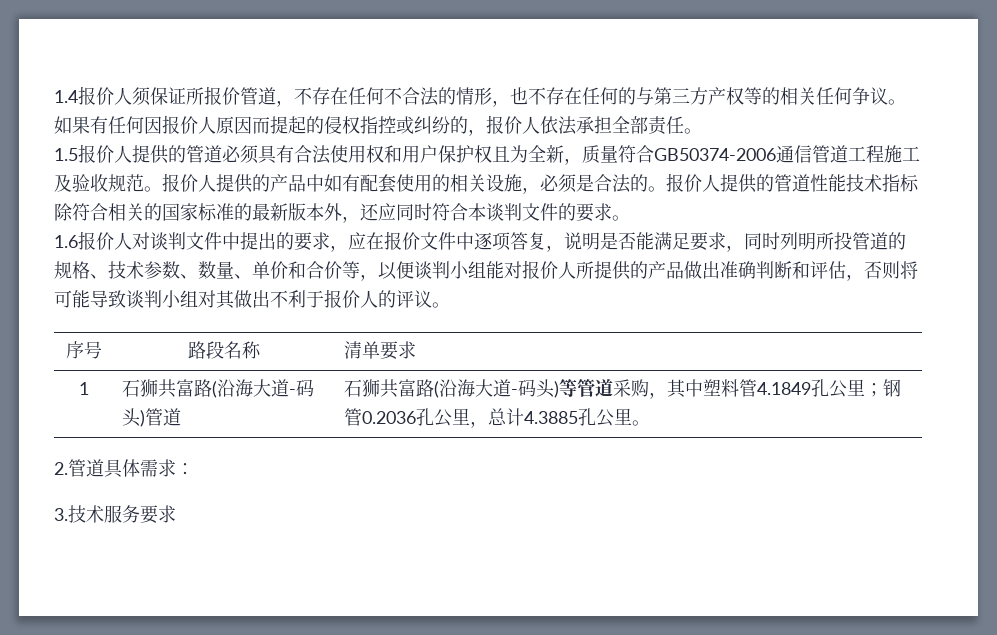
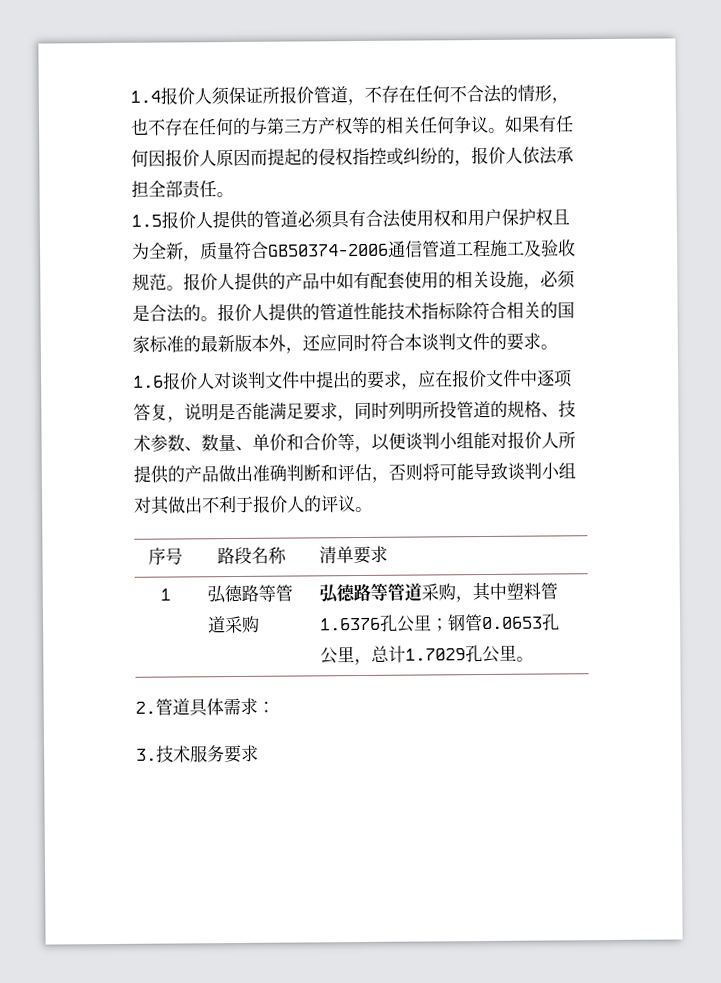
[122,379,315,398] [122,408,182,427] [344,379,560,398] 石狮共富路(沿海大道-码头)管道 | 石狮共富路(沿海大道-码头) -> [207,584,294,604] [207,615,261,634] [319,583,372,604] 弘德路等管道采购 | 弘德路
[757,382,812,395] 4.1849 -> [320,617,382,631] 1.6376
[362,411,417,424] 0.2036 -> [482,616,544,630] 0.0653
[524,411,579,424] 4.3885 -> [405,648,467,661] 1.7029

